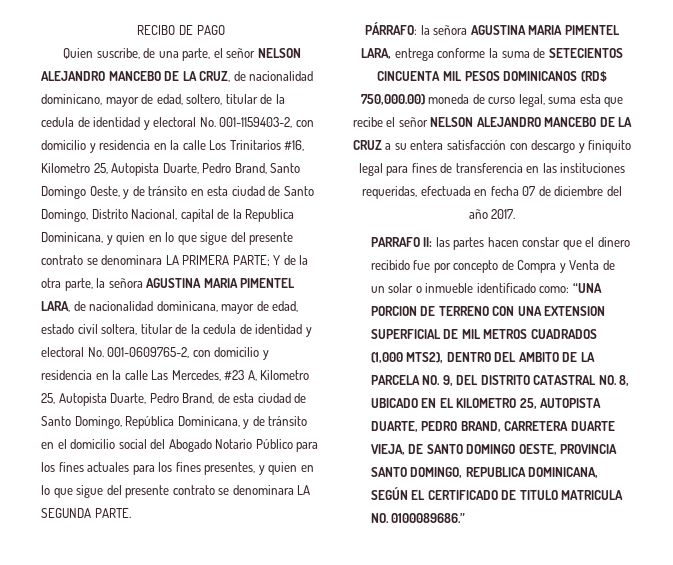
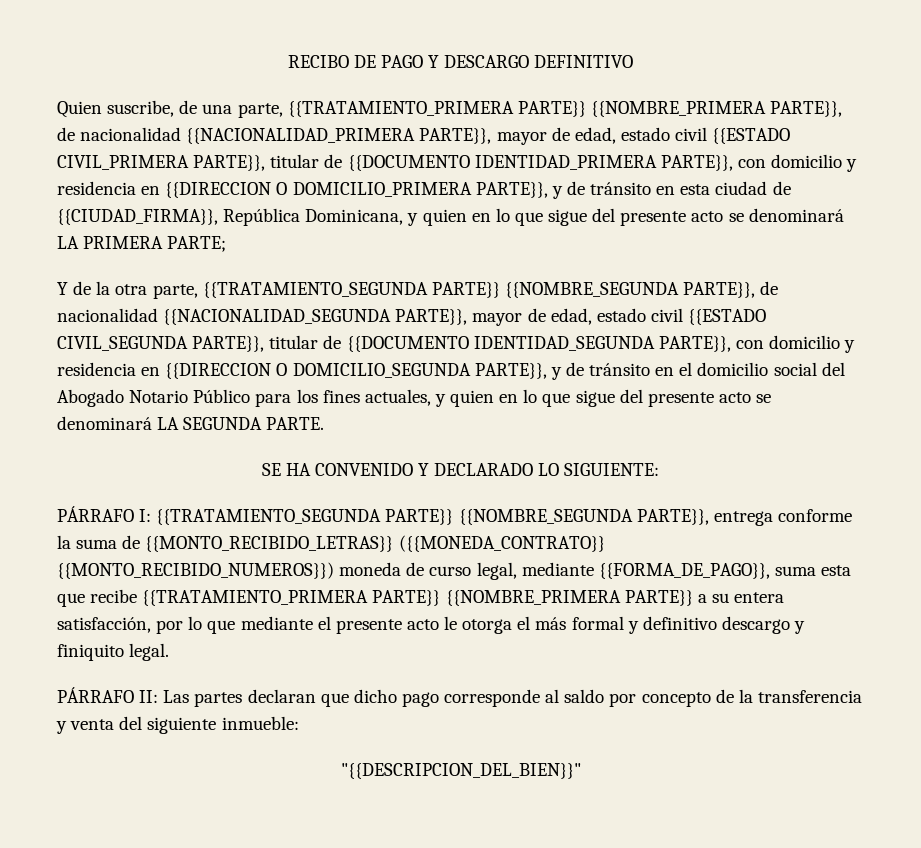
(225, 30) none -> [428,55,634,68] Y DESCARGO DEFINITIVO
[213,48,301,58] [41,71,314,82] [41,94,285,107] [41,117,314,130] [41,140,305,153] [41,163,301,176] [41,186,120,199] el señor NELSON ALEJANDRO MANCEBO DE LA CRUZ, de nacionalidad dominicano, mayor de edad, soltero, titular de la cedula de identidad y electoral No. 001-1159403-2, con domicilio y residencia en la calle Los Trinitarios #16, Kilometro 25, Autopista Duarte, Pedro Brand, Santo Domingo Oeste, -> [287,101,843,117] [57,127,791,145] [57,154,858,172] [57,181,548,198] {{TRATAMIENTO_PRIMERA PARTE}} {{NOMBRE_PRIMERA PARTE}}, de nacionalidad {{NACIONALIDAD_PRIMERA PARTE}}, mayor de edad, estado civil {{ESTADO CIVIL_PRIMERA PARTE}}, titular de {{DOCUMENTO IDENTIDAD_PRIMERA PARTE}}, con domicilio y residencia en {{DIRECCION O DOMICILIO_PRIMERA PARTE}},
[283,186,314,196] [41,209,295,222] Santo Domingo, Distrito Nacional, capital de la Republica -> [57,208,301,226] {{CIUDAD_FIRMA}}, República
[41,255,163,265] contrato se denominara -> [691,208,844,222] acto se denominará
(270, 260) none -> (227, 244) //
[96,278,296,288] [41,301,299,314] [41,324,312,337] [41,347,269,360] [41,370,310,381] [41,393,307,406] [41,416,240,429] la señora AGUSTINA MARIA PIMENTEL LARA, de nacionalidad dominicana, mayor de edad, estado civil soltera, titular de la cedula de identidad y electoral No. 001-0609765-2, con domicilio y residencia en la calle Las Mercedes, #23 A, Kilometro 25, Autopista Duarte, Pedro Brand, de esta ciudad de Santo Domingo, República Dominicana, -> [202,281,779,298] [57,308,767,326] [57,335,856,353] [57,362,547,379] {{TRATAMIENTO_SEGUNDA PARTE}} {{NOMBRE_SEGUNDA PARTE}}, de nacionalidad {{NACIONALIDAD_SEGUNDA PARTE}}, mayor de edad, estado civil {{ESTADO CIVIL_SEGUNDA PARTE}}, titular de {{DOCUMENTO IDENTIDAD_SEGUNDA PARTE}}, con domicilio y residencia en {{DIRECCION O DOMICILIO_SEGUNDA PARTE}},
[87,462,314,475] [41,485,294,498] actuales para los fines presentes, y quien en lo que sigue del presente contrato se denominara -> [364,389,772,407] [57,416,152,430] actuales, y quien en lo que sigue del presente acto se denominará
[365,22,620,35] [361,48,392,59] PÁRRAFO: la señora AGUSTINA MARIA PIMENTEL LARA, -> [261,463,660,476] [57,506,709,525] SE HA CONVENIDO Y DECLARADO LO SIGUIENTE: // PÁRRAFO I: {{TRATAMIENTO_SEGUNDA PARTE}} {{NOMBRE_SEGUNDA PARTE}},
[548,48,623,58] [377,71,607,82] [360,94,425,105] SETECIENTOS CINCUENTA MIL PESOS DOMINICANOS (RD$ 750,000.00) -> [145,535,605,552] [57,562,334,579] {{MONTO_RECIBIDO_LETRAS}} ({{MONEDA_CONTRATO}} {{MONTO_RECIBIDO_NUMEROS}})
(545, 100) none -> [521,562,770,579] mediante {{FORMA_DE_PAGO}},
[386,117,633,127] [352,140,632,153] [358,163,626,176] [362,186,622,199] [468,209,516,219] [370,237,630,250] [370,260,615,273] [370,283,602,293] [370,306,606,316] [370,329,597,339] [370,352,595,363] [370,375,630,386] [370,398,602,409] [370,421,615,432] [370,444,618,455] [370,467,599,478] [370,487,624,500] [370,513,466,523] el señor NELSON ALEJANDRO MANCEBO DE LA CRUZ a su entera satisfacción con descargo y finiquito legal para fines de transferencia en las instituciones requeridas, efectuada en fecha 07 de diciembre del año 2017. // PARRAFO II: las partes hacen constar que el dinero recibido fue por concepto de Compra y Venta de un solar o inmueble identificado como: “UNA PORCION DE TERRENO CON UNA EXTENSION SUPERFICIAL DE MIL METROS CUADRADOS (1,000 MTS2), DENTRO DEL AMBITO DE LA PARCELA NO. 9, DEL DISTRITO CATASTRAL NO. 8, UBICADO EN EL KILOMETRO 25, AUTOPISTA DUARTE, PEDRO BRAND, CARRETERA DUARTE VIEJA, DE SANTO DOMINGO OESTE, PROVINCIA SANTO DOMINGO, REPUBLICA DOMINICANA, SEGÚN EL CERTIFICADO DE TITULO MATRICULA NO. 0100089686.” -> [142,590,785,606] [57,616,806,634] [57,643,170,661] [57,687,862,707] [56,716,299,734] [340,763,581,779] {{TRATAMIENTO_PRIMERA PARTE}} {{NOMBRE_PRIMERA PARTE}} a su entera satisfacción, por lo que mediante el presente acto le otorga el más formal y definitivo descargo y finiquito legal. // PÁRRAFO II: Las partes declaran que dicho pago corresponde al saldo por concepto de la transferencia y venta del siguiente inmueble: // "{{DESCRIPCION_DEL_BIEN}}"

